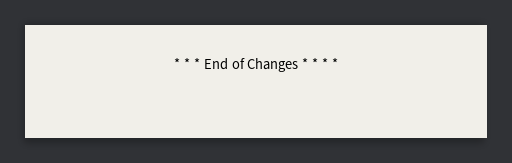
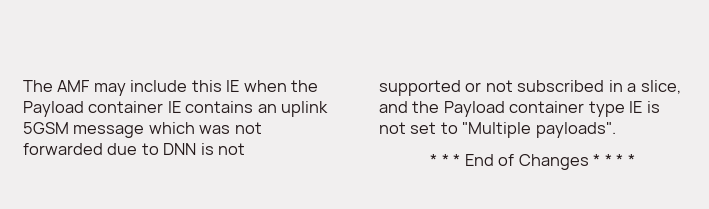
(173, 63) none -> [23,80,319,96] [23,101,329,117] [23,122,262,138] [23,143,246,155] [379,80,681,96] [379,101,660,117] [379,122,616,138] The AMF may include this IE when the Payload container IE contains an uplink 5GSM message which was not forwarded due to DNN is not supported or not subscribed in a slice, and the Payload container type IE is not set to "Multiple payloads". //

